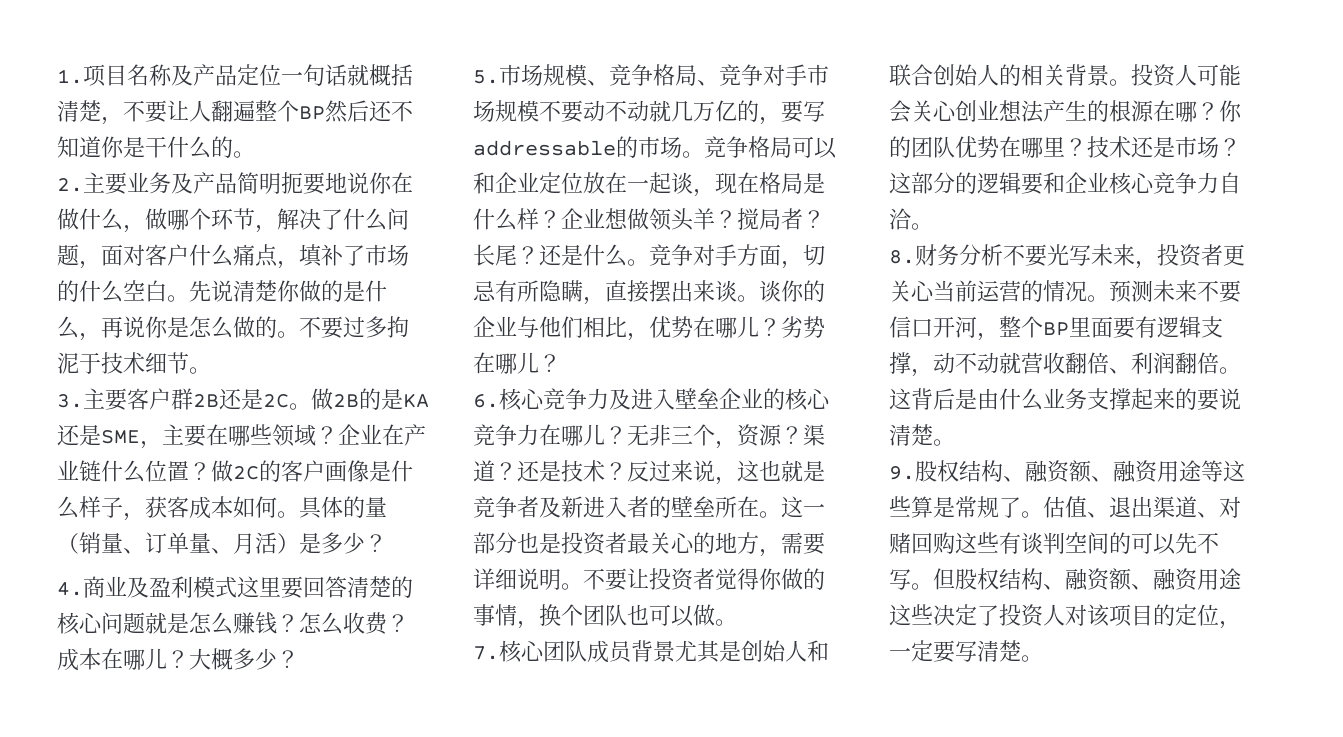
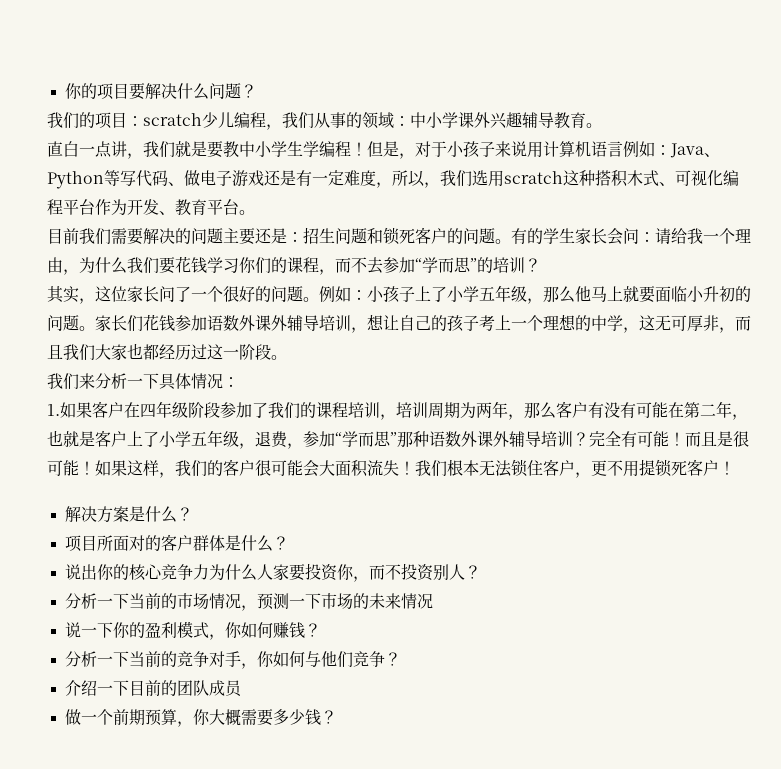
[57,64,413,87] [57,100,413,125] [57,136,255,159] [57,172,413,195] [57,208,409,233] [57,244,409,269] [57,280,387,303] [57,316,409,341] [57,352,211,374] [57,388,429,411] [57,424,426,449] [57,460,413,483] [57,496,387,521] [57,532,387,554] [57,576,413,599] [57,612,409,635] [57,648,299,671] [473,64,829,86] [473,100,825,125] [473,136,837,159] [473,172,825,197] [473,208,825,231] [473,244,825,269] [473,280,825,305] [473,316,825,341] [473,352,561,374] [473,388,831,411] [473,424,825,449] [473,460,825,485] [473,496,825,518] [473,532,825,557] [473,568,825,591] [473,604,737,629] [473,640,829,663] [889,64,1241,87] [889,100,1242,123] [889,136,1241,158] [889,172,1241,195] [889,208,933,230] [889,244,1245,269] [889,280,1241,303] [889,316,1223,341] [889,352,1241,377] [889,388,1241,411] [889,424,955,446] [889,460,1245,483] [889,496,1241,518] [889,532,1219,555] [889,568,1241,591] [889,604,1241,629] [889,640,1043,663] 1.项目名称及产品定位一句话就概括清楚，不要让人翻遍整个BP然后还不知道你是干什么的。 // 2.主要业务及产品简明扼要地说你在做什么，做哪个环节，解决了什么问题，面对客户什么痛点，填补了市场的什么空白。先说清楚你做的是什么，再说你是怎么做的。不要过多拘泥于技术细节。 // 3.主要客户群2B还是2C。做2B的是KA还是SME，主要在哪些领域？企业在产业链什么位置？做2C的客户画像是什么样子，获客成本如何。具体的量（销量、订单量、月活）是多少？ // 4.商业及盈利模式这里要回答清楚的核心问题就是怎么赚钱？怎么收费？成本在哪儿？大概多少？ // 5.市场规模、竞争格局、竞争对手市场规模不要动不动就几万亿的，要写addressable的市场。竞争格局可以和企业定位放在一起谈，现在格局是什么样？企业想做领头羊？搅局者？长尾？还是什么。竞争对手方面，切忌有所隐瞒，直接摆出来谈。谈你的企业与他们相比，优势在哪儿？劣势在哪儿？ // 6.核心竞争力及进入壁垒企业的核心竞争力在哪儿？无非三个，资源？渠道？还是技术？反过来说，这也就是竞争者及新进入者的壁垒所在。这一部分也是投资者最关心的地方，需要详细说明。不要让投资者觉得你做的事情，换个团队也可以做。 // 7.核心团队成员背景尤其是创始人和联合创始人的相关背景。投资人可能会关心创业想法产生的根源在哪？你的团队优势在哪里？技术还是市场？这部分的逻辑要和企业核心竞争力自洽。 // 8.财务分析不要光写未来，投资者更关心当前运营的情况。预测未来不要信口开河，整个BP里面要有逻辑支撑，动不动就营收翻倍、利润翻倍。这背后是由什么业务支撑起来的要说清楚。 // 9.股权结构、融资额、融资用途等这些算是常规了。估值、退出渠道、对赌回购这些有谈判空间的可以先不写。但股权结构、融资额、融资用途这些决定了投资人对该项目的定位，一定要写清楚。 -> [64,83,257,100] [47,112,603,130] [47,141,721,159] [47,170,740,189] [47,199,256,216] [47,227,752,245] [47,256,542,275] [47,285,752,304] [47,314,752,333] [47,343,288,361] [47,373,240,390] [47,401,749,420] [47,430,750,449] [47,459,736,478] [64,506,193,523] [64,534,289,552] [64,563,481,582] [64,593,433,611] [64,621,321,640] [64,651,401,669] [64,680,242,697] [64,709,337,727] 你的项目要解决什么问题？ // 我们的项目：scratch少儿编程，我们从事的领域：中小学课外兴趣辅导教育。 // 直白一点讲，我们就是要教中小学生学编程！但是，对于小孩子来说用计算机语言例如：Java、Python等写代码、做电子游戏还是有一定难度，所以，我们选用scratch这种搭积木式、可视化编程平台作为开发、教育平台。 // 目前我们需要解决的问题主要还是：招生问题和锁死客户的问题。有的学生家长会问：请给我一个理由，为什么我们要花钱学习你们的课程，而不去参加“学而思”的培训？ // 其实，这位家长问了一个很好的问题。例如：小孩子上了小学五年级，那么他马上就要面临小升初的问题。家长们花钱参加语数外课外辅导培训，想让自己的孩子考上一个理想的中学，这无可厚非，而且我们大家也都经历过这一阶段。 // 我们来分析一下具体情况： // 1.如果客户在四年级阶段参加了我们的课程培训，培训周期为两年，那么客户有没有可能在第二年，也就是客户上了小学五年级，退费，参加“学而思”那种语数外课外辅导培训？完全有可能！而且是很可能！如果这样，我们的客户很可能会大面积流失！我们根本无法锁住客户，更不用提锁死客户！ // 解决方案是什么？ // 项目所面对的客户群体是什么？ // 说出你的核心竞争力为什么人家要投资你，而不投资别人？ // 分析一下当前的市场情况，预测一下市场的未来情况 // 说一下你的盈利模式，你如何赚钱？ // 分析一下当前的竞争对手，你如何与他们竞争？ // 介绍一下目前的团队成员 // 做一个前期预算，你大概需要多少钱？

